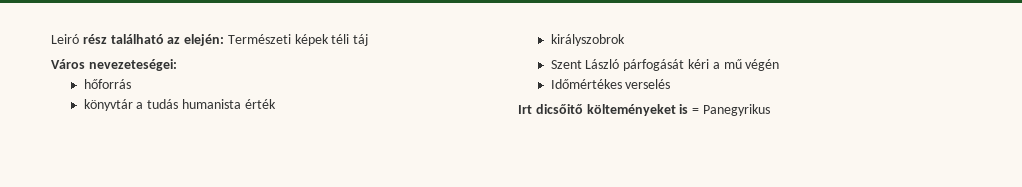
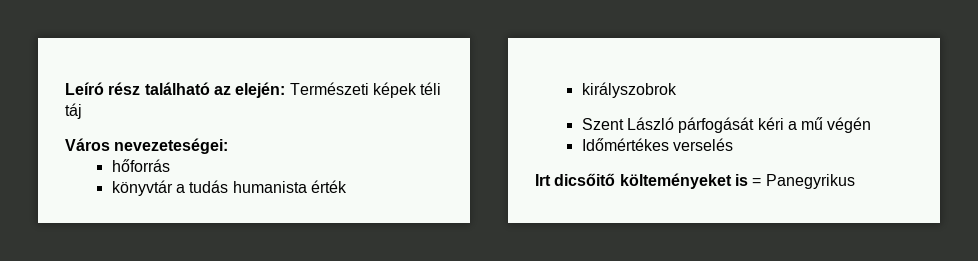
[51,34,79,44] Leiró -> [65,82,104,95] Leíró

